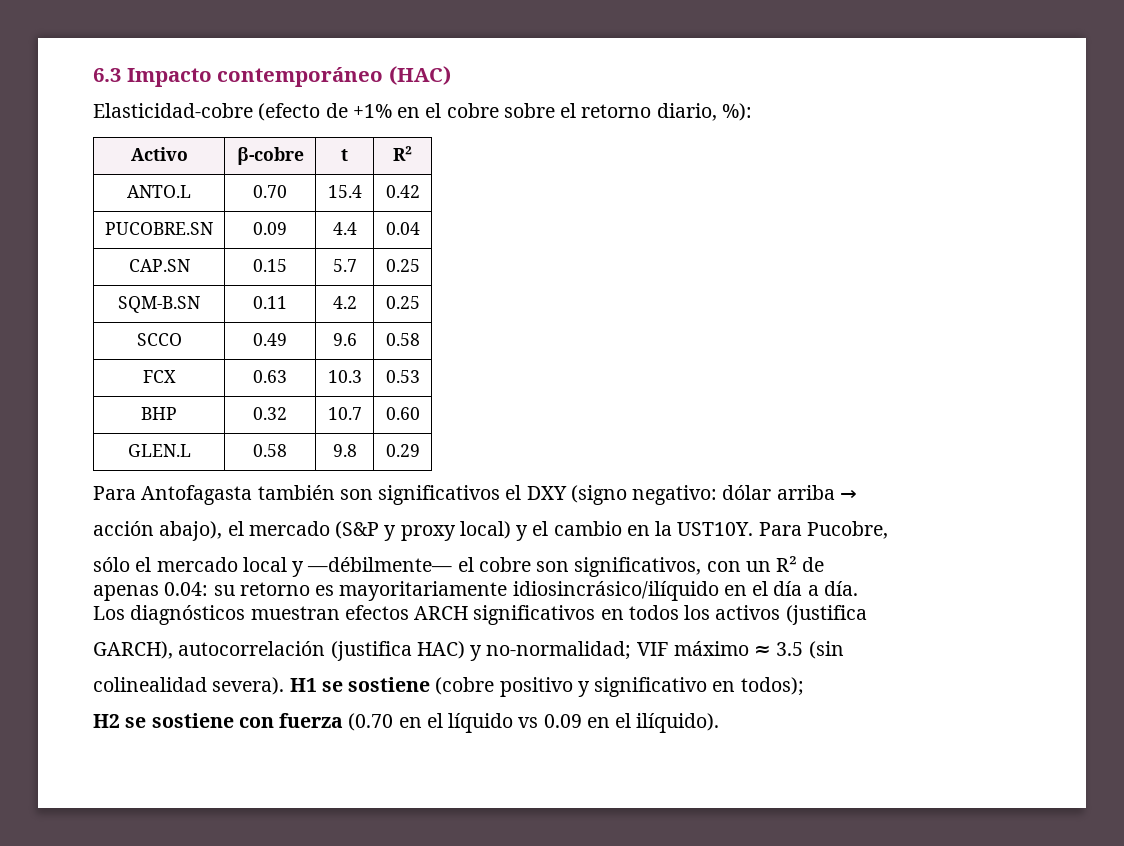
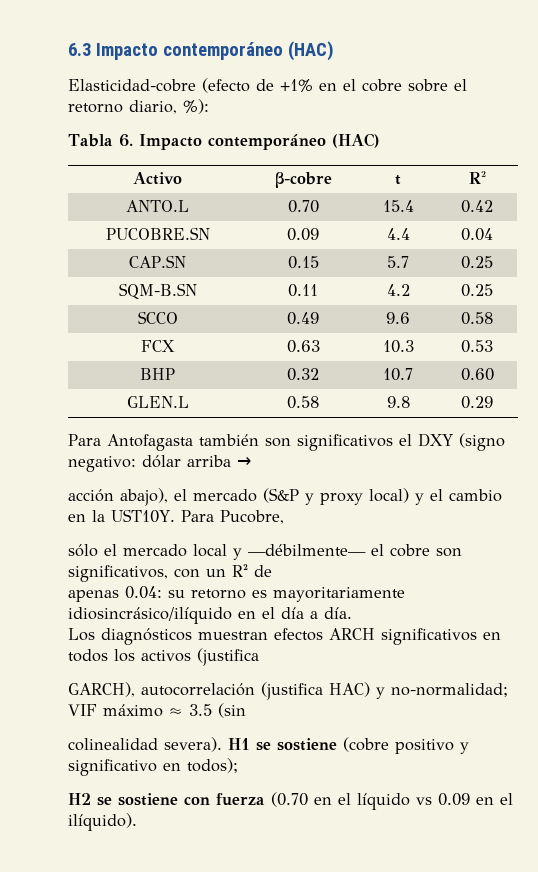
(752, 112) none -> [68,133,380,150] // Tabla 6. Impacto contemporáneo (HAC)

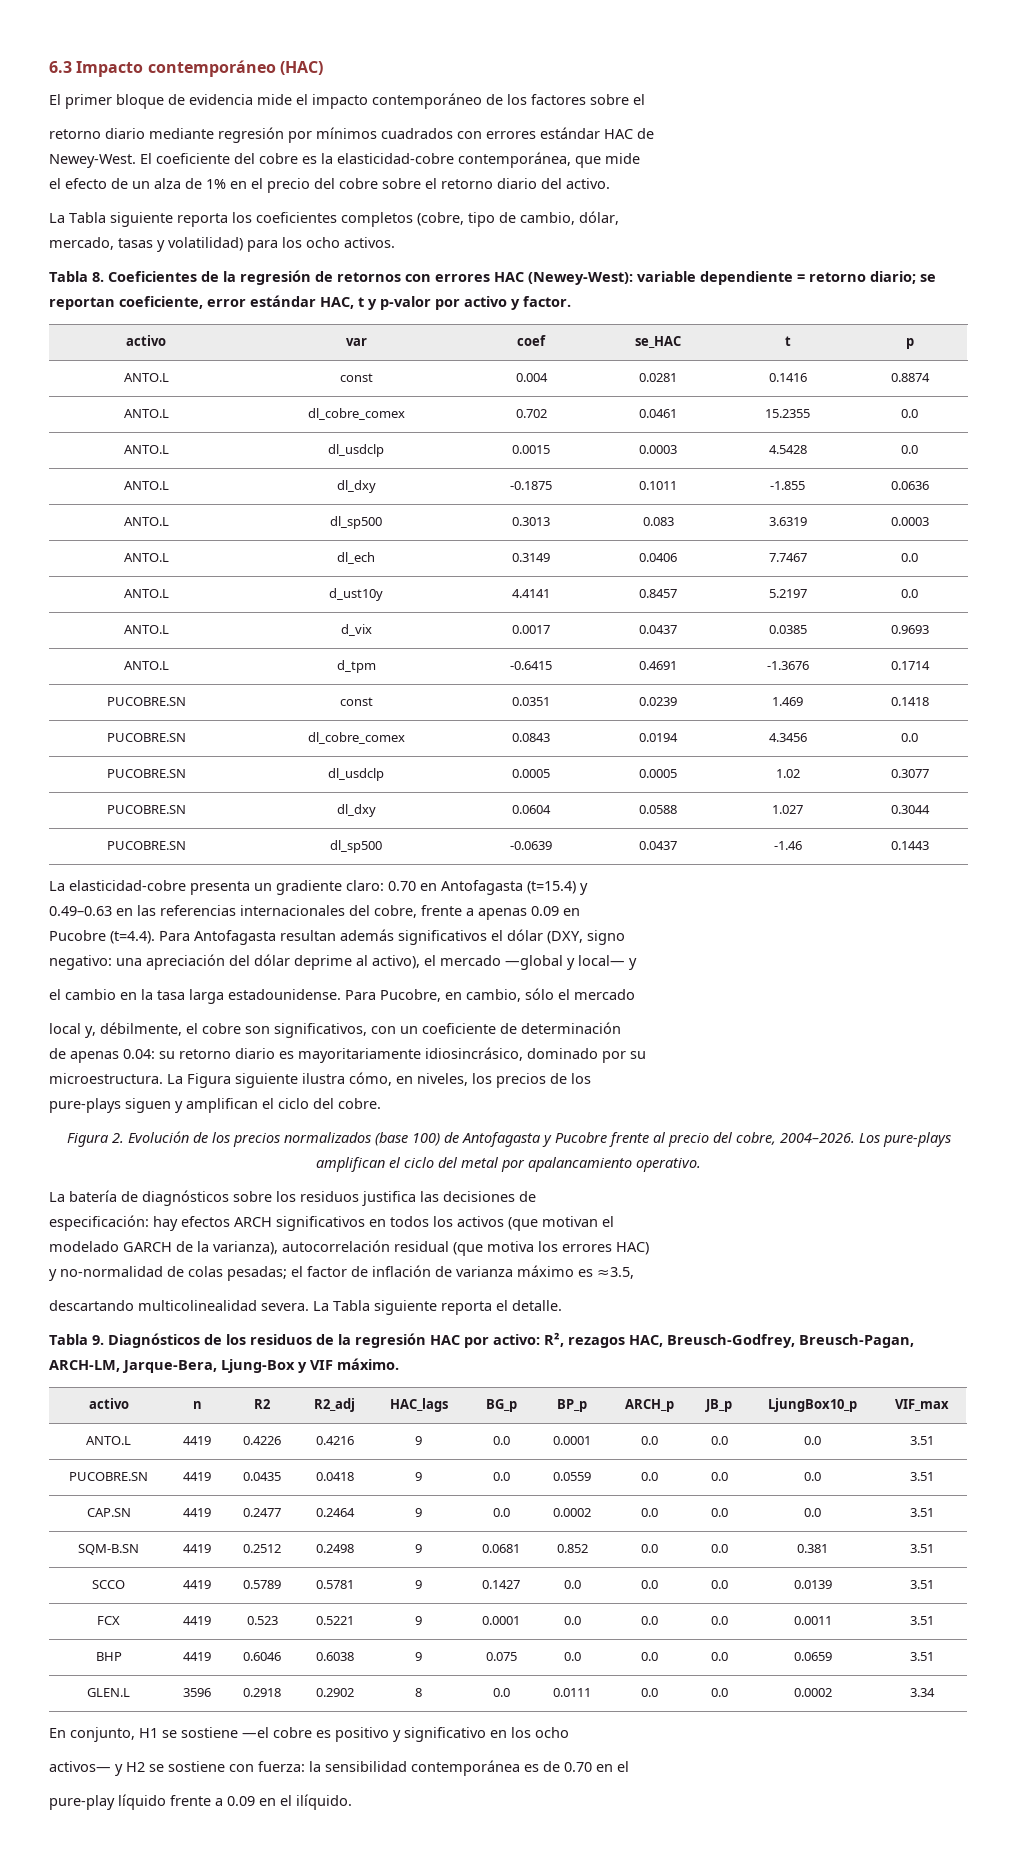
[68,78,467,93] [68,99,209,114] [68,133,380,150] [133,172,182,185] [274,172,332,188] Elasticidad-cobre (efecto de +1% en el cobre sobre el retorno diario, %): // Tabla 6. Impacto contemporáneo (HAC) // Activo | β-cobre -> [49,93,645,109] [49,127,654,143] [49,152,640,168] [49,178,610,193] [49,211,619,227] [49,237,395,252] [49,270,936,285] [49,295,571,310] [126,335,166,346] [345,338,367,346] [517,335,546,346] [635,336,681,348] El primer bloque de evidencia mide el impacto contemporáneo de los factores sobre el // retorno diario mediante regresión por mínimos cuadrados con errores estándar HAC de // Newey-West. El coeficiente del cobre es la elasticidad-cobre contemporánea, que mide // el efecto de un alza de 1% en el precio del cobre sobre el retorno diario del activo. // La Tabla siguiente reporta los coeficientes completos (cobre, tipo de cambio, dólar, // mercado, tasas y volatilidad) para los ocho activos. // Tabla 8. Coeficientes de la regresión de retornos con errores HAC (Newey-West): variable dependiente = retorno diario; se reportan coeficiente, error estándar HAC, t y p-valor por activo y factor. // activo | var | coef | se_HAC
[468,171,486,184] [126,200,189,212] [287,200,319,213] [382,200,414,212] [461,200,493,213] [105,227,210,240] [287,228,319,241] [386,228,410,240] [461,228,493,241] [129,255,187,268] [287,256,319,269] [387,256,409,268] [461,256,493,269] [118,283,197,299] [288,284,318,297] [386,284,410,296] [461,284,493,297] [137,311,178,324] [287,312,319,325] [386,312,410,324] [461,312,493,325] [141,340,175,352] [286,340,320,353] [382,340,414,353] [461,340,493,353] [140,368,175,380] [287,368,319,381] [383,368,413,381] [460,368,494,381] [126,396,189,408] [287,396,319,409] [386,396,410,408] [461,396,493,409] [68,433,505,451] [68,455,251,472] [68,488,424,506] R² // ANTO.L | 0.70 | 15.4 | 0.42 // PUCOBRE.SN | 0.09 | 4.4 | 0.04 // CAP.SN | 0.15 | 5.7 | 0.25 // SQM-B.SN | 0.11 | 4.2 | 0.25 // SCCO | 0.49 | 9.6 | 0.58 // FCX | 0.63 | 10.3 | 0.53 // BHP | 0.32 | 10.7 | 0.60 // GLEN.L | 0.58 | 9.8 | 0.29 // Para Antofagasta también son significativos el DXY (signo negativo: dólar arriba → // acción abajo), el mercado (S&P y proxy local) y -> [905,338,914,349] [123,373,169,382] [339,373,373,382] [515,373,548,382] [639,373,677,382] [768,373,807,382] [890,373,930,382] [123,409,169,418] [307,408,405,420] [515,409,547,418] [639,409,677,418] [765,409,810,418] [901,409,918,418] [123,445,169,454] [328,444,385,457] [512,445,550,454] [639,445,677,454] [768,445,807,454] [901,445,918,454] [123,481,169,490] [336,480,376,493] [510,481,552,490] [639,481,677,490] [770,481,805,490] [890,481,929,490] [123,517,169,526] [330,516,383,529] [512,517,550,526] [642,517,674,526] [768,517,807,526] [890,517,929,526] [123,553,169,562] [337,552,376,564] [512,553,550,562] [639,553,677,562] [768,553,807,562] [901,553,918,562] [123,589,169,598] [329,588,384,601] [512,589,550,598] [639,589,677,598] [768,589,807,598] [901,589,918,598] [123,625,169,634] [340,624,372,636] [512,625,550,634] [639,625,677,634] [768,625,807,634] [890,625,929,634] [123,661,169,670] [336,660,376,673] [510,661,552,670] [639,661,677,670] [766,661,809,670] [890,661,930,670] [106,697,186,706] [339,697,373,706] [512,697,550,706] [639,697,677,706] [772,697,803,706] [890,697,929,706] [106,733,186,742] [307,732,405,744] [512,733,550,742] [639,733,678,742] [768,733,807,742] [901,733,918,742] [106,769,186,778] [328,768,385,781] [512,769,550,778] [639,769,677,778] [775,769,800,778] [890,769,929,778] [106,805,186,814] [336,804,376,817] [512,805,551,814] [639,805,677,814] [772,805,803,814] [890,805,930,814] [106,841,186,850] [330,840,383,853] [510,841,552,850] [639,841,677,850] [773,841,802,850] [890,841,929,850] [49,880,588,895] [49,905,580,920] [49,929,625,945] [49,954,637,970] p // ANTO.L | const | 0.004 | 0.0281 | 0.1416 | 0.8874 // ANTO.L | dl_cobre_comex | 0.702 | 0.0461 | 15.2355 | 0.0 // ANTO.L | dl_usdclp | 0.0015 | 0.0003 | 4.5428 | 0.0 // ANTO.L | dl_dxy | -0.1875 | 0.1011 | -1.855 | 0.0636 // ANTO.L | dl_sp500 | 0.3013 | 0.083 | 3.6319 | 0.0003 // ANTO.L | dl_ech | 0.3149 | 0.0406 | 7.7467 | 0.0 // ANTO.L | d_ust10y | 4.4141 | 0.8457 | 5.2197 | 0.0 // ANTO.L | d_vix | 0.0017 | 0.0437 | 0.0385 | 0.9693 // ANTO.L | d_tpm | -0.6415 | 0.4691 | -1.3676 | 0.1714 // PUCOBRE.SN | const | 0.0351 | 0.0239 | 1.469 | 0.1418 // PUCOBRE.SN | dl_cobre_comex | 0.0843 | 0.0194 | 4.3456 | 0.0 // PUCOBRE.SN | dl_usdclp | 0.0005 | 0.0005 | 1.02 | 0.3077 // PUCOBRE.SN | dl_dxy | 0.0604 | 0.0588 | 1.027 | 0.3044 // PUCOBRE.SN | dl_sp500 | -0.0639 | 0.0437 | -1.46 | 0.1443 // La elasticidad-cobre presenta un gradiente claro: 0.70 en Antofagasta (t=15.4) y // 0.49–0.63 en las referencias internacionales del cobre, frente a apenas 0.09 en // Pucobre (t=4.4). Para Antofagasta resultan además significativos el dólar (DXY, signo // negativo: una apreciación del dólar deprime al activo), el mercado —global y local— y //
[111,509,175,523] UST10Y. -> [157,989,341,1004] tasa larga estadounidense.
(284, 517) // -> [445,989,521,1002] en cambio,
[193,544,366,560] local y —débilmente— -> [49,1022,182,1038] // local y, débilmente,
[232,563,272,577] R² de // -> [422,1022,621,1034] [49,1048,66,1059] coeficiente de determinación // de
(246, 594) none -> [235,1048,275,1059] diario
[68,607,352,624] [68,628,268,645] idiosincrásico/ilíquido en el día a día. // Los diagnósticos muestran -> [425,1047,646,1063] [49,1072,591,1088] [49,1098,381,1113] [66,1131,951,1147] [316,1157,701,1172] [49,1190,536,1206] [49,1215,178,1231] idiosincrásico, dominado por su // microestructura. La Figura siguiente ilustra cómo, en niveles, los precios de los // pure-plays siguen y amplifican el ciclo del cobre. // Figura 2. Evolución de los precios normalizados (base 100) de Antofagasta y Pucobre frente al precio del cobre, 2004–2026. Los pure-plays amplifican el ciclo del metal por apalancamiento operativo. // La batería de diagnósticos sobre los residuos justifica las decisiones de // especificación: hay
[197,648,259,666] [68,682,508,700] [68,703,246,718] [68,737,469,754] [68,758,238,776] [68,792,432,810] (justifica // GARCH), autocorrelación (justifica HAC) y no-normalidad; VIF máximo ≈ 3.5 (sin // colinealidad severa). H1 se sostiene (cobre positivo y significativo en todos); // H2 se sostiene con fuerza (0.70 en el líquido vs -> [508,1216,614,1231] [49,1240,649,1256] [49,1265,634,1281] [49,1300,562,1315] [49,1332,914,1348] [49,1358,399,1373] [88,1398,129,1409] [192,1401,202,1409] [254,1399,270,1409] [314,1398,355,1412] [389,1398,448,1412] [485,1399,517,1412] [557,1399,587,1412] [624,1399,674,1412] [705,1399,732,1412] [768,1398,857,1412] [895,1399,949,1411] [86,1436,131,1445] [183,1436,211,1445] [243,1436,281,1445] [315,1436,354,1445] [415,1436,423,1445] [492,1436,510,1445] [553,1436,591,1445] [640,1436,658,1445] [710,1436,728,1445] [804,1436,821,1445] [910,1436,934,1445] [69,1472,148,1481] [183,1472,211,1481] [243,1472,281,1481] [315,1472,354,1481] [415,1472,423,1481] [492,1472,510,1481] [553,1472,591,1481] [640,1472,658,1481] [710,1472,728,1481] [804,1472,821,1481] [910,1472,934,1481] [86,1508,131,1517] [183,1508,211,1517] [243,1508,281,1517] [315,1508,355,1517] [415,1508,423,1517] [492,1508,510,1517] [553,1508,591,1517] [640,1508,658,1517] [710,1508,728,1517] [804,1508,821,1517] [910,1508,934,1517] [78,1544,139,1555] [183,1544,211,1553] [243,1544,281,1553] [315,1544,354,1553] [415,1544,423,1553] [482,1544,520,1553] [556,1544,588,1553] [640,1544,658,1553] [710,1544,728,1553] [797,1544,828,1553] [910,1544,934,1553] [92,1580,125,1589] [183,1580,211,1589] [243,1580,281,1589] [315,1580,354,1589] [415,1580,423,1589] [482,1580,520,1589] [563,1580,581,1589] [640,1580,658,1589] [710,1580,728,1589] [793,1580,832,1589] [910,1580,934,1589] [97,1616,120,1625] [183,1616,211,1625] [246,1616,278,1625] [315,1616,354,1625] [415,1616,423,1625] [482,1616,520,1625] [563,1616,581,1625] [640,1616,658,1625] [710,1616,728,1625] [793,1616,832,1625] [910,1616,934,1625] [95,1652,122,1661] [183,1652,211,1661] [243,1652,281,1661] [315,1652,354,1661] [415,1652,423,1661] [485,1652,517,1661] [563,1652,581,1661] [640,1652,658,1661] [710,1652,728,1661] [793,1652,832,1661] [910,1652,934,1661] [87,1688,130,1697] [183,1688,211,1697] [243,1688,281,1697] [315,1688,354,1697] [415,1688,423,1697] [492,1688,510,1697] [553,1688,591,1697] [640,1688,658,1697] [710,1688,728,1697] [793,1688,832,1697] [910,1688,935,1697] [49,1727,569,1742] [49,1760,629,1776] [49,1794,223,1810] (que motivan el // modelado GARCH de la varianza), autocorrelación residual (que motiva los errores HAC) // y no-normalidad de colas pesadas; el factor de inflación de varianza máximo es ≈3.5, // descartando multicolinealidad severa. La Tabla siguiente reporta el detalle. // Tabla 9. Diagnósticos de los residuos de la regresión HAC por activo: R², rezagos HAC, Breusch-Godfrey, Breusch-Pagan, ARCH-LM, Jarque-Bera, Ljung-Box y VIF máximo. // activo | n | R2 | R2_adj | HAC_lags | BG_p | BP_p | ARCH_p | JB_p | LjungBox10_p | VIF_max // ANTO.L | 4419 | 0.4226 | 0.4216 | 9 | 0.0 | 0.0001 | 0.0 | 0.0 | 0.0 | 3.51 // PUCOBRE.SN | 4419 | 0.0435 | 0.0418 | 9 | 0.0 | 0.0559 | 0.0 | 0.0 | 0.0 | 3.51 // CAP.SN | 4419 | 0.2477 | 0.2464 | 9 | 0.0 | 0.0002 | 0.0 | 0.0 | 0.0 | 3.51 // SQM-B.SN | 4419 | 0.2512 | 0.2498 | 9 | 0.0681 | 0.852 | 0.0 | 0.0 | 0.381 | 3.51 // SCCO | 4419 | 0.5789 | 0.5781 | 9 | 0.1427 | 0.0 | 0.0 | 0.0 | 0.0139 | 3.51 // FCX | 4419 | 0.523 | 0.5221 | 9 | 0.0001 | 0.0 | 0.0 | 0.0 | 0.0011 | 3.51 // BHP | 4419 | 0.6046 | 0.6038 | 9 | 0.075 | 0.0 | 0.0 | 0.0 | 0.0659 | 3.51 // GLEN.L | 3596 | 0.2918 | 0.2902 | 8 | 0.0 | 0.0111 | 0.0 | 0.0 | 0.0002 | 3.34 // En conjunto, H1 se sostiene —el cobre es positivo y significativo en los ocho // activos— y H2 se sostiene con fuerza: la sensibilidad contemporánea es de 0.70 en el // pure-play líquido frente a
[68,813,137,831] ilíquido). -> [296,1794,352,1810] ilíquido.

